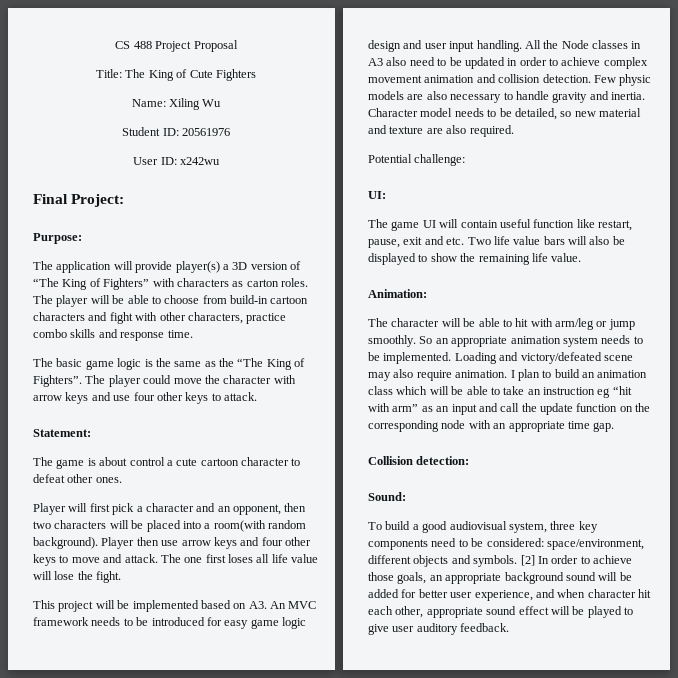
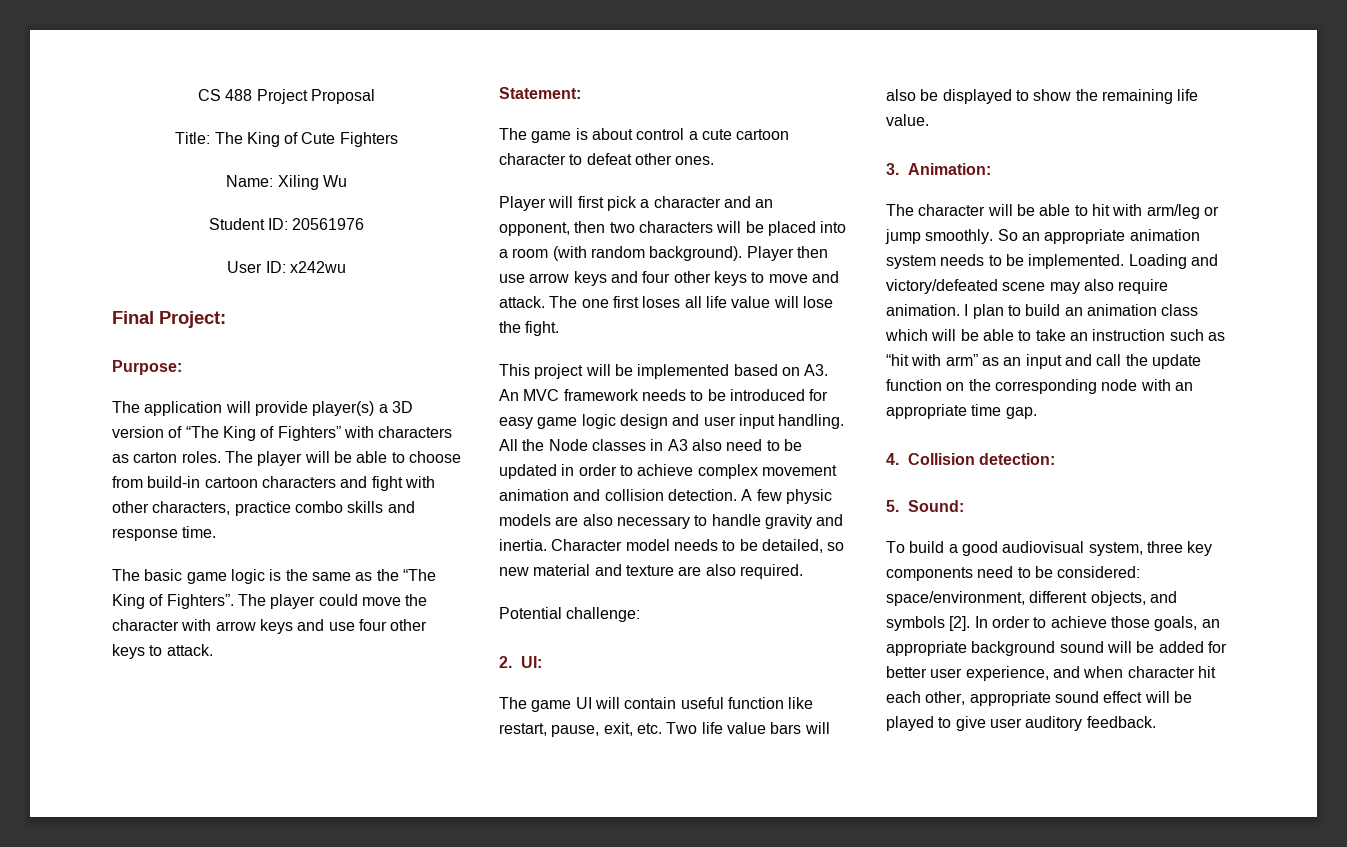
[213,520,266,532] room(with -> [512,246,587,261] room (with
[593,75,616,83] Few -> [741,489,782,501] A few
(466, 160) none -> [499,656,512,668] 2.
[403,236,444,245] exit and -> [603,722,633,736] exit,
(582, 257) none -> [886,163,899,175] 3.
[597,388,611,398] eg -> [1169,329,1225,341] such as
(615, 427) none -> [886,453,899,465] 4.
(470, 460) none -> [886,500,899,512] 5.
[413,555,535,567] objects and symbols. [2] -> [1090,591,1177,606] [886,616,971,631] objects, and symbols [2].

